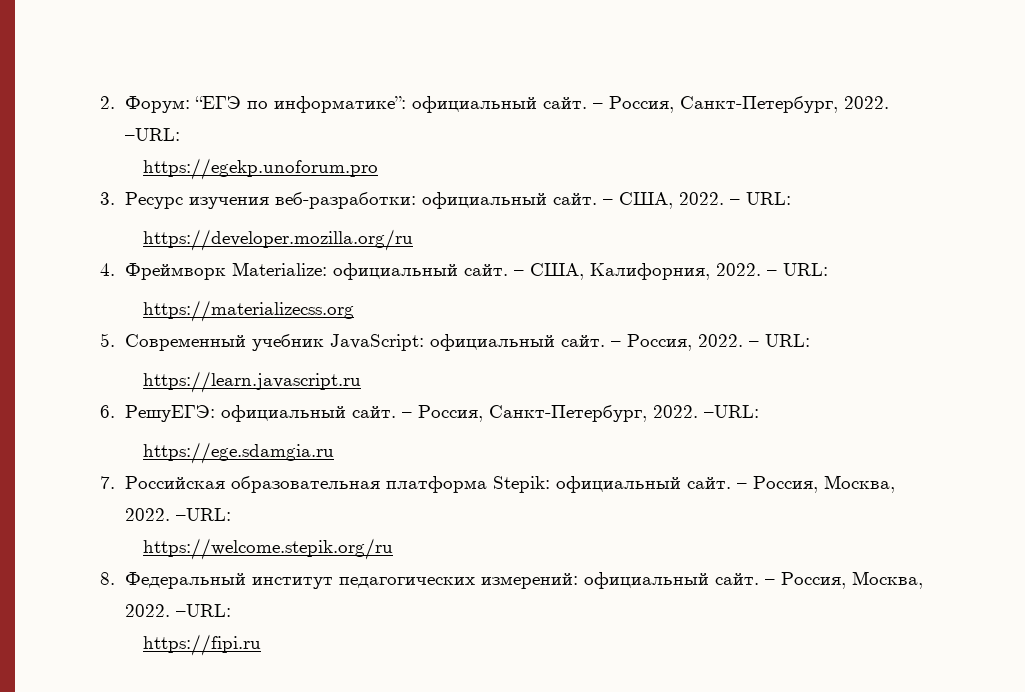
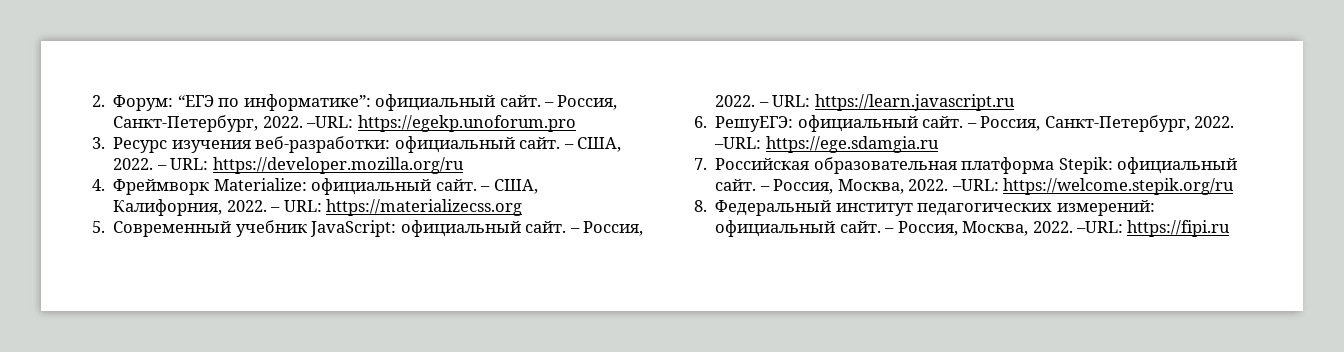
(180, 134) // -> (354, 122) none
(791, 198) // -> (209, 164) none
(828, 269) // -> (322, 206) none
(810, 340) // -> (811, 101) none
(759, 411) // -> (762, 143) none
(231, 514) // -> (999, 185) none
(231, 610) // -> (1123, 227) none

